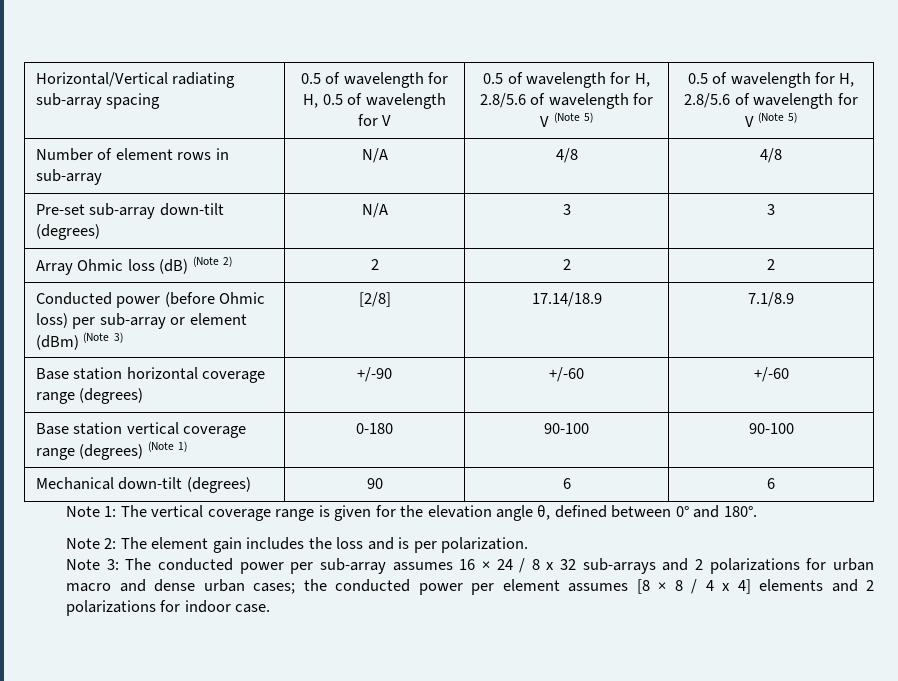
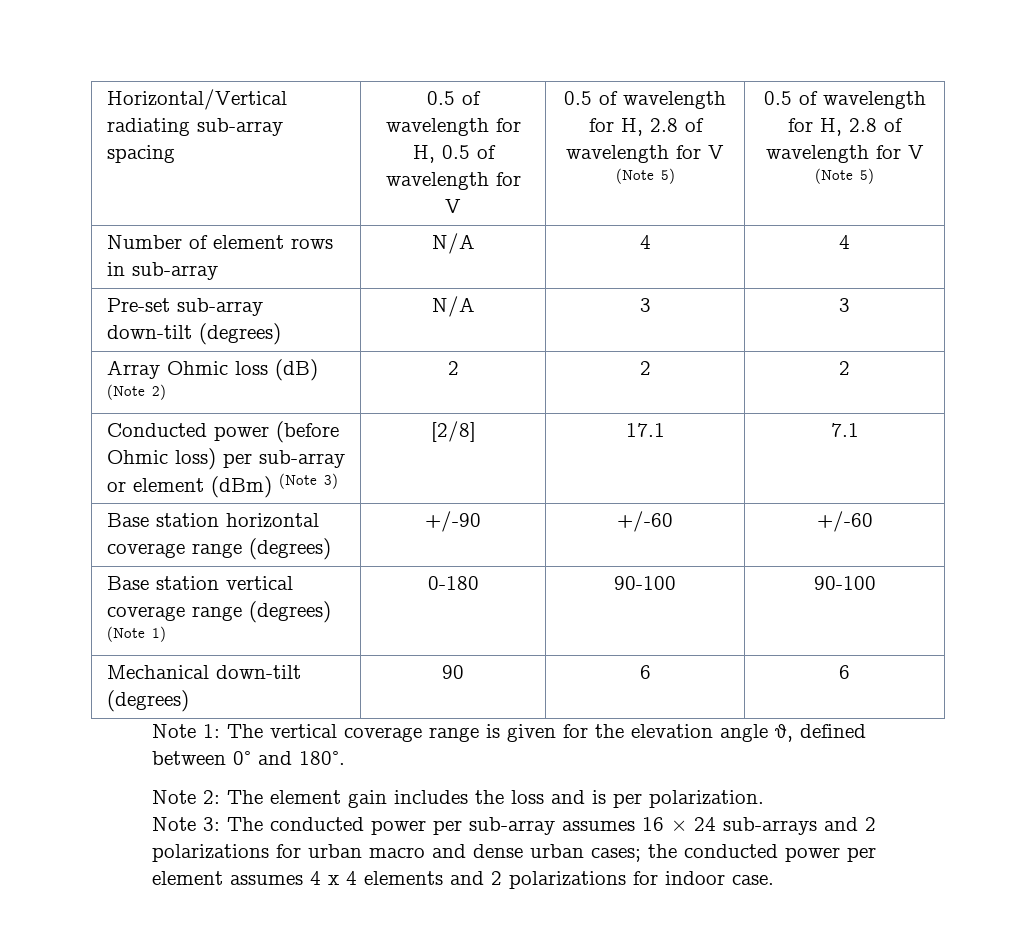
[479,93,526,108] 2.8/5.6 -> [649,118,678,132] 2.8
[684,93,731,108] 2.8/5.6 -> [849,118,877,132] 2.8
[555,148,578,163] [760,148,782,163] 4/8 | 4/8 -> [639,235,651,249] [839,235,850,249] 4 | 4
[531,292,602,307] [748,292,794,307] 17.14/18.9 | 7.1/8.9 -> [625,423,665,437] [830,423,859,437] 17.1 | 7.1
[519,558,577,573] / 8 x 32 -> (716, 824) none
[636,579,698,594] [8 × 8 / -> (303, 880) none
[737,579,751,594] 4] -> [345,871,357,885] 4

